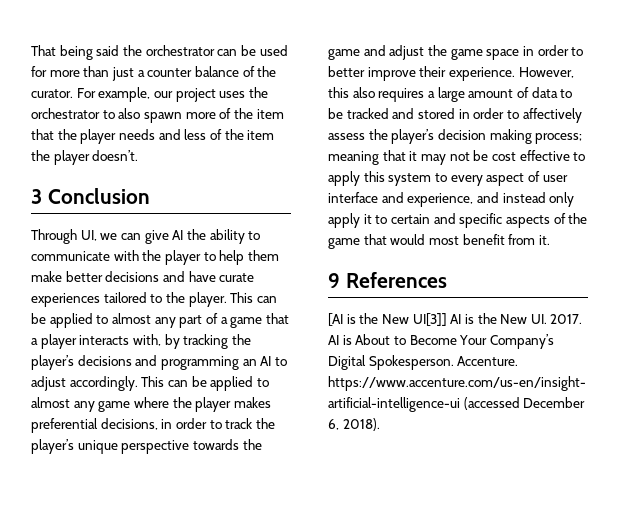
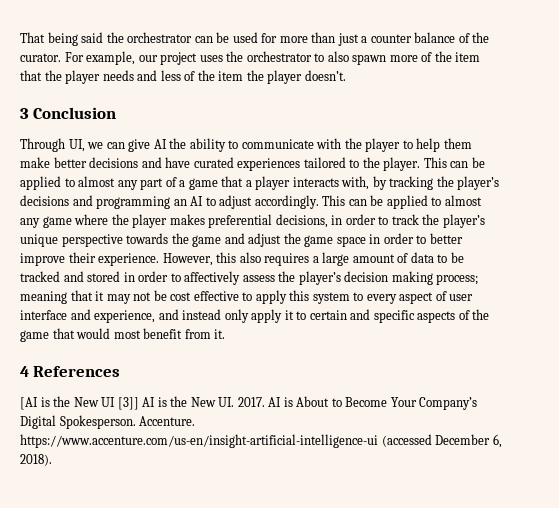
[219,273,255,282] curate -> [193,157,234,168] curated
[328,273,340,288] 9 -> [20,366,29,377] 4
[412,313,447,326] UI[3]] -> [101,397,139,410] UI [3]]

